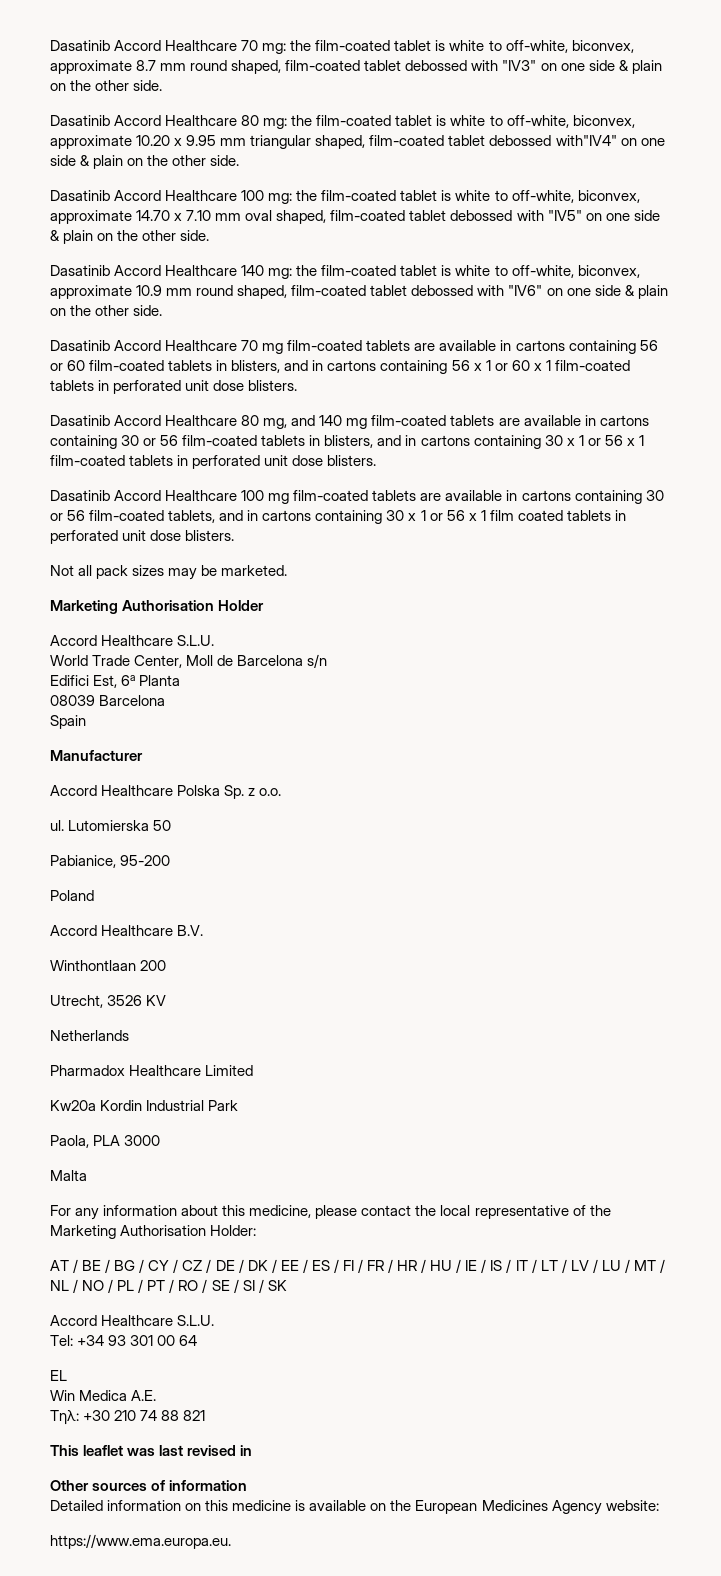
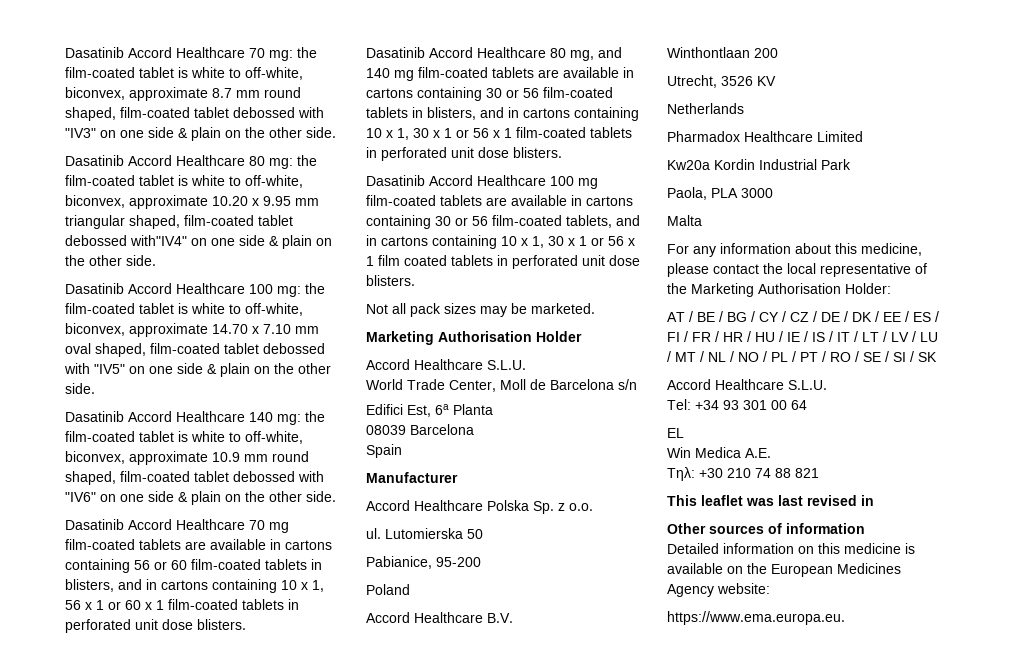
(448, 367) none -> [281,580,324,592] 10 x 1,
(541, 442) none -> [366,128,409,140] 10 x 1,
(383, 517) none -> [501,236,544,248] 10 x 1,

